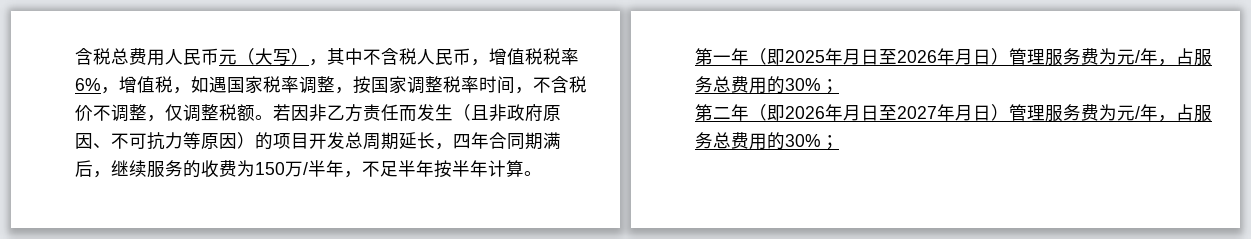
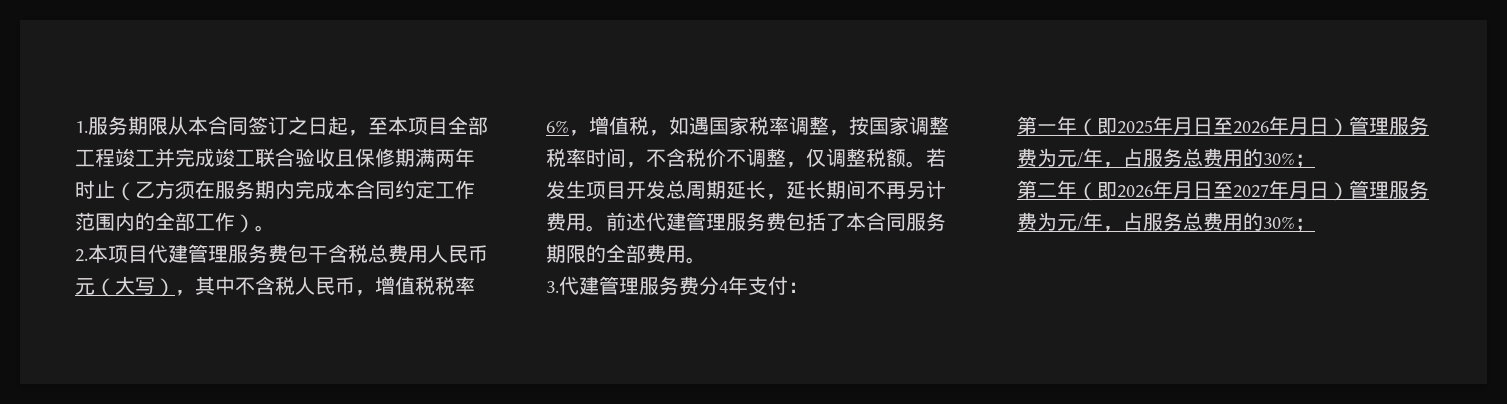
(75, 56) none -> [75,116,488,136] [75,148,475,168] [75,180,475,201] [75,212,275,233] [75,244,328,263] 1.服务期限从本合同签订之日起，至本项目全部工程竣工并完成竣工联合验收且保修期满两年时止（乙方须在服务期内完成本合同约定工作范围内的全部工作）。 // 2.本项目代建管理服务费包干
[291,104,561,122] [75,132,273,150] 因非乙方责任而发生（且非政府原因、不可抗力等原因）的 -> [546,180,586,199] 发生
[453,132,561,150] [75,160,542,178] 四年合同期满后，继续服务的收费为150万/半年，不足半年按半年计算。 -> [786,180,946,199] [546,212,946,232] [546,244,706,264] [546,276,808,295] 延长期间不再另计费用。前述代建管理服务费包括了本合同服务期限的全部费用。 // 3.代建管理服务费分4年支付：

